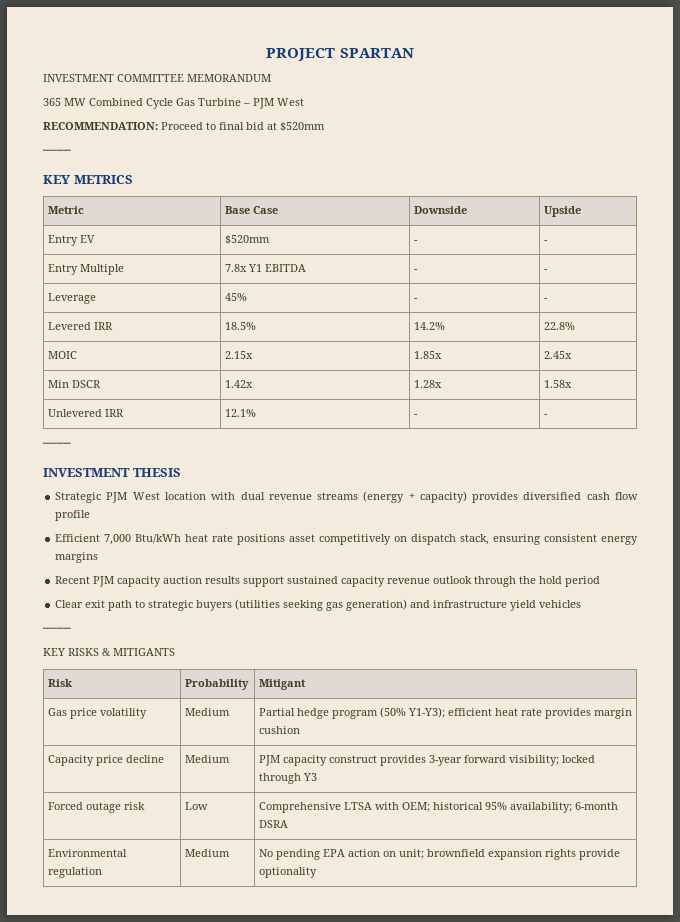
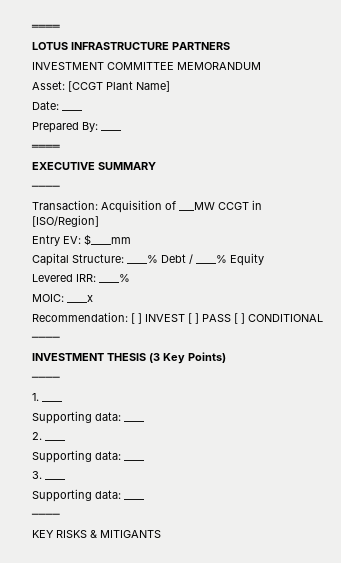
[266,48,414,61] PROJECT SPARTAN -> [31,24,60,30] [32,42,230,50] ════ // LOTUS INFRASTRUCTURE PARTNERS
[43,98,304,109] [43,122,325,131] [42,149,71,154] [43,175,133,184] [47,206,84,214] [224,206,278,214] [413,206,467,214] [543,206,581,217] [47,235,95,246] [224,235,270,244] [413,240,418,243] [543,240,548,243] [47,264,124,275] [224,264,306,272] [413,269,418,272] [543,269,548,272] [47,293,96,304] [224,293,247,301] [413,298,418,301] [543,298,548,301] [47,322,113,330] [224,322,256,330] [413,322,445,330] [543,322,575,330] [47,351,77,359] [224,351,253,359] [413,351,442,359] [543,351,572,359] [47,380,101,388] [224,380,253,388] [413,380,442,388] [543,380,572,388] [47,409,124,417] [224,409,256,417] [413,414,418,417] [543,414,548,417] [42,442,71,447] [43,468,181,477] [55,491,638,503] [55,510,91,521] [55,534,638,545] [55,552,99,563] [55,576,601,587] [55,599,582,611] 365 MW Combined Cycle Gas Turbine – PJM West // RECOMMENDATION: Proceed to final bid at $520mm // ──── // KEY METRICS // Metric | Base Case | Downside | Upside // Entry EV | $520mm | - | - // Entry Multiple | 7.8x Y1 EBITDA | - | - // Leverage | 45% | - | - // Levered IRR | 18.5% | 14.2% | 22.8% // MOIC | 2.15x | 1.85x | 2.45x // Min DSCR | 1.42x | 1.28x | 1.58x // Unlevered IRR | 12.1% | - | - // ──── // INVESTMENT THESIS // Strategic PJM West location with dual revenue streams (energy + capacity) provides diversified cash flow profile // Efficient 7,000 Btu/kWh heat rate positions asset competitively on dispatch stack, ensuring consistent energy margins // Recent PJM capacity auction results support sustained capacity revenue outlook through the hold period // Clear exit path to strategic buyers (utilities seeking gas generation) and infrastructure yield vehicles -> [32,81,170,92] [32,101,59,110] [62,110,83,111] [32,122,122,133] [31,144,60,150] [32,162,156,170] [31,185,60,190] [32,200,262,213] [32,215,99,227] [32,234,131,246] [32,253,264,266] [32,274,130,283] [32,294,93,303] [32,312,323,324] [31,336,60,341] [32,352,226,364] [31,376,60,381] [32,393,39,401] [42,401,63,402] [32,411,121,424] [124,421,145,422] [32,432,42,440] [45,440,66,441] [32,450,121,463] [124,460,145,461] [32,471,42,479] [45,479,66,480] [32,489,121,502] [124,499,145,500] Asset: [CCGT Plant Name] // Date: ____ // Prepared By: ____ // ════ // EXECUTIVE SUMMARY // ──── // Transaction: Acquisition of ___MW CCGT in [ISO/Region] // Entry EV: $____mm // Capital Structure: ____% Debt / ____% Equity // Levered IRR: ____% // MOIC: ____x // Recommendation: [ ] INVEST [ ] PASS [ ] CONDITIONAL // ──── // INVESTMENT THESIS (3 Key Points) // ──── // 1. ____ // Supporting data: ____ // 2. ____ // Supporting data: ____ // 3. ____ // Supporting data: ____
[47,679,72,687] [184,679,249,690] [258,679,306,690] [47,708,147,719] [184,708,230,716] [258,707,632,719] [258,726,300,734] [47,755,164,766] [184,755,230,763] [258,755,595,766] [258,773,317,784] [47,802,145,813] [184,802,208,810] [258,802,618,813] [258,820,288,828] [47,849,127,857] [47,867,102,878] [184,849,230,857] [258,849,620,860] [258,867,317,878] // Risk | Probability | Mitigant // Gas price volatility | Medium | Partial hedge program (50% Y1-Y3); efficient heat rate provides margin cushion // Capacity price decline | Medium | PJM capacity construct provides 3-year forward visibility; locked through Y3 // Forced outage risk | Low | Comprehensive LTSA with OEM; historical 95% availability; 6-month DSRA // Environmental regulation | Medium | No pending EPA action on unit; brownfield expansion rights provide optionality -> (161, 534) none

